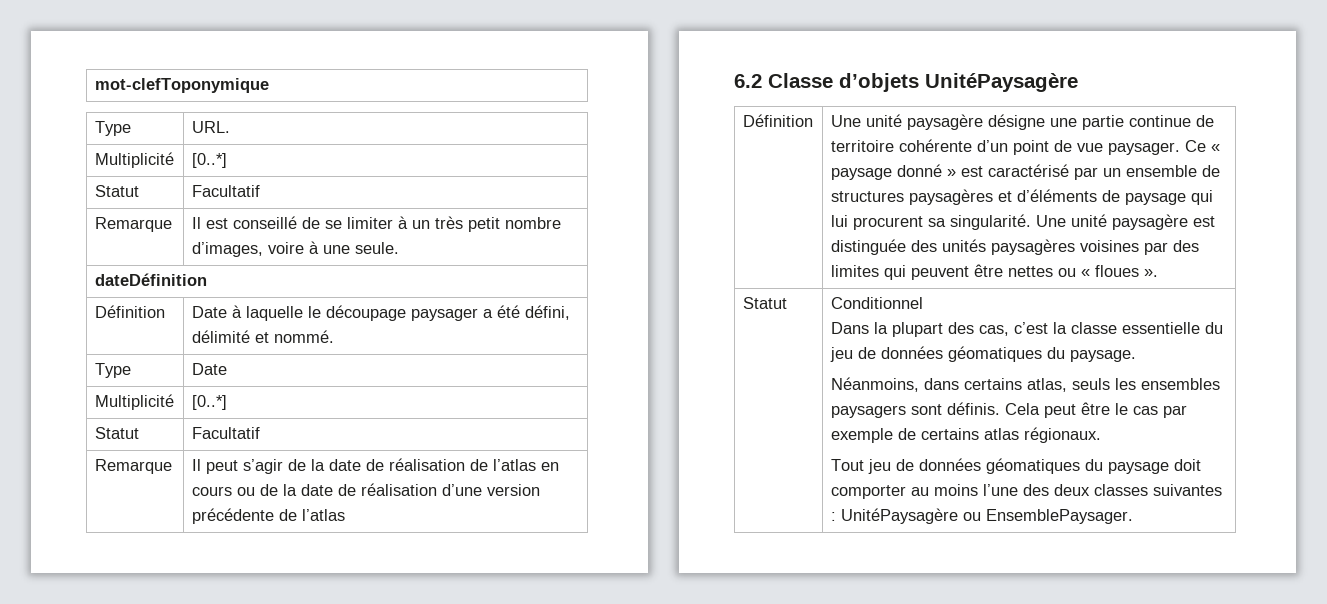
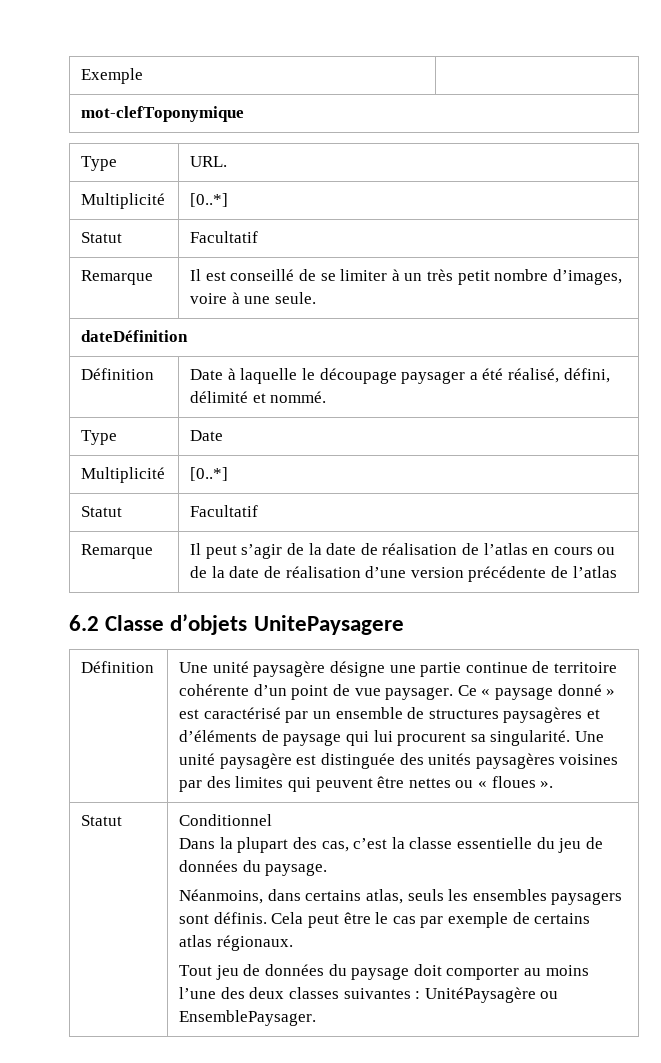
(94, 85) none -> [81,68,144,84] Exemple | //
(520, 311) none -> [507,368,559,383] réalisé,
[925,73,1078,92] UnitéPaysagère -> [253,615,404,635] UnitePaysagere
[947,346,1042,362] géomatiques -> (239, 866) none
[985,458,1080,474] géomatiques -> (325, 970) none

